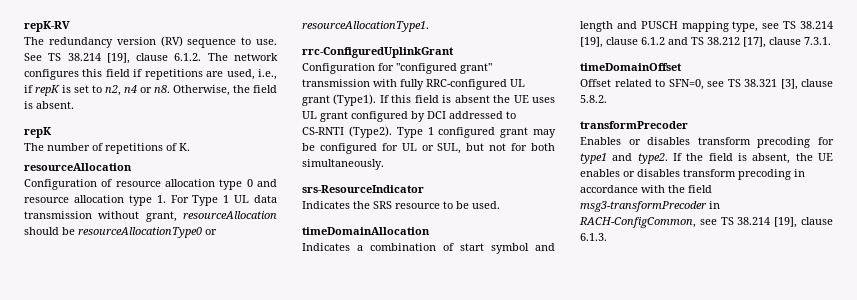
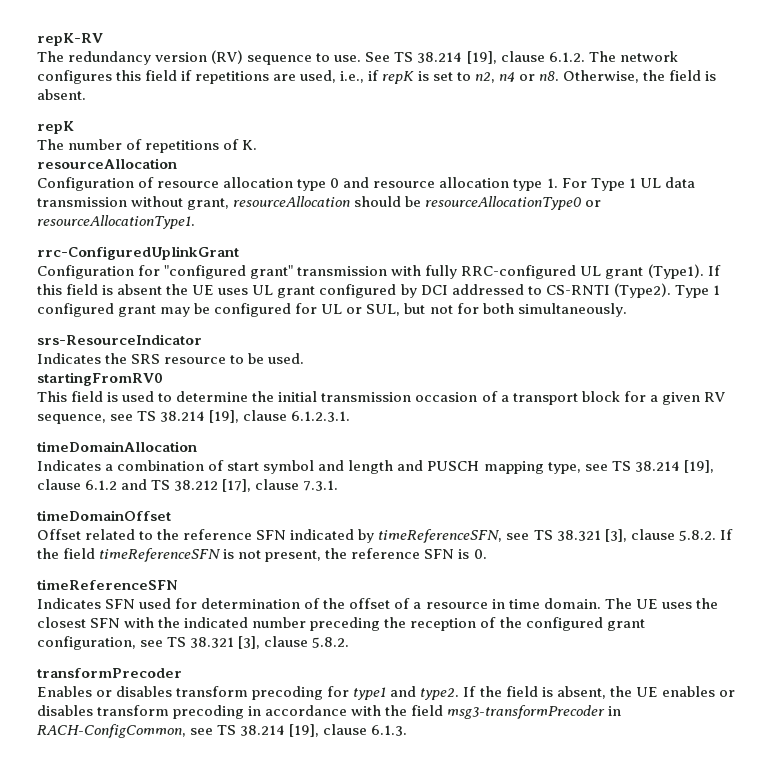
(500, 205) none -> [37,372,163,386] [37,391,725,405] [37,410,351,424] // startingFromRV0 // This field is used to determine the initial transmission occasion of a transport block for a given RV sequence, see TS 38.214 [19], clause 6.1.2.3.1.
[668,79,704,90] SFN=0, -> [157,529,733,543] [37,548,487,562] [37,579,178,590] [37,598,718,609] [37,617,645,631] [37,636,136,650] the reference SFN indicated by timeReferenceSFN, see TS 38.321 [3], clause 5.8.2. If the field timeReferenceSFN is not present, the reference SFN is 0. // timeReferenceSFN // Indicates SFN used for determination of the offset of a resource in time domain. The UE uses the closest SFN with the indicated number preceding the reception of the configured grant configuration,

